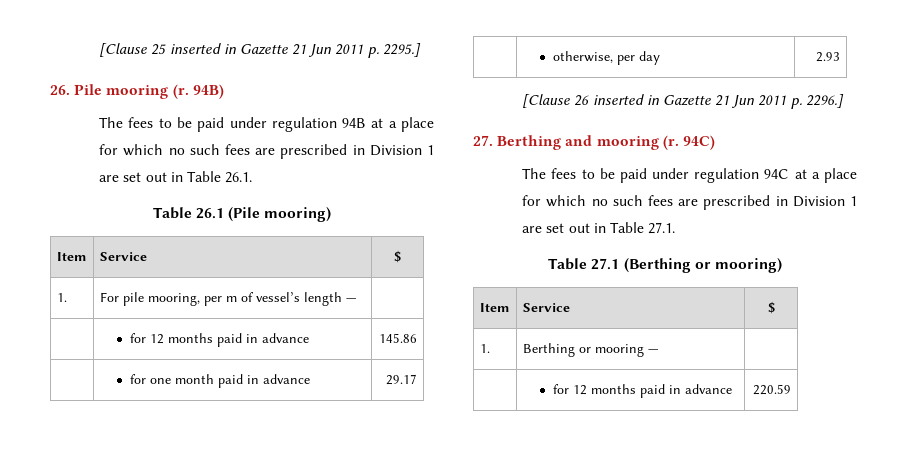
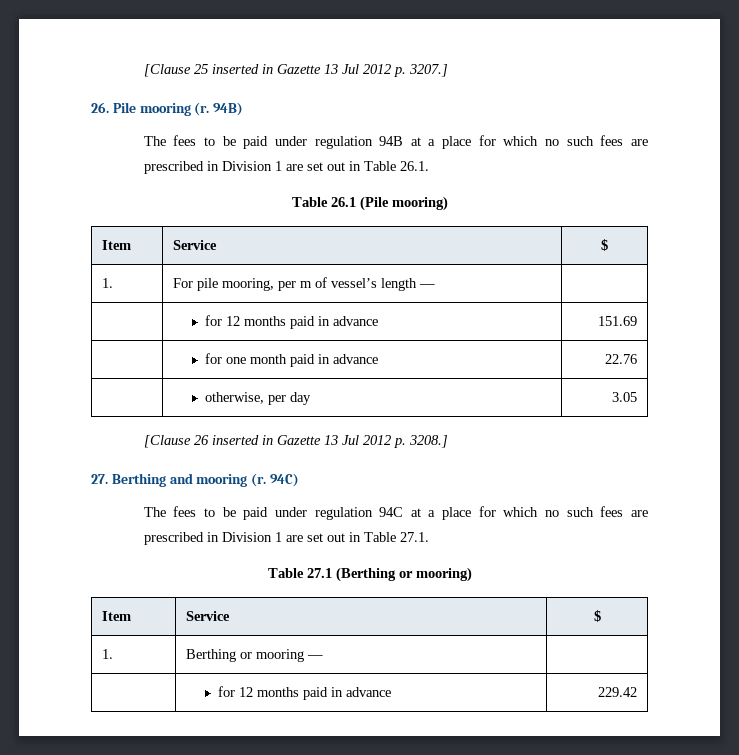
[292,43,421,58] 21 Jun 2011 p. 2295.] -> [323,64,448,77] 13 Jul 2012 p. 3207.]
[379,333,418,343] 145.86 -> [597,316,637,326] 151.69
[386,374,418,385] 29.17 -> [604,354,637,364] 22.76
[816,52,841,62] 2.93 -> [611,392,637,402] 3.05
[715,94,844,109] 21 Jun 2011 p. 2296.] -> [323,435,448,448] 13 Jul 2012 p. 3208.]
[753,384,792,395] 220.59 -> [597,687,637,697] 229.42

